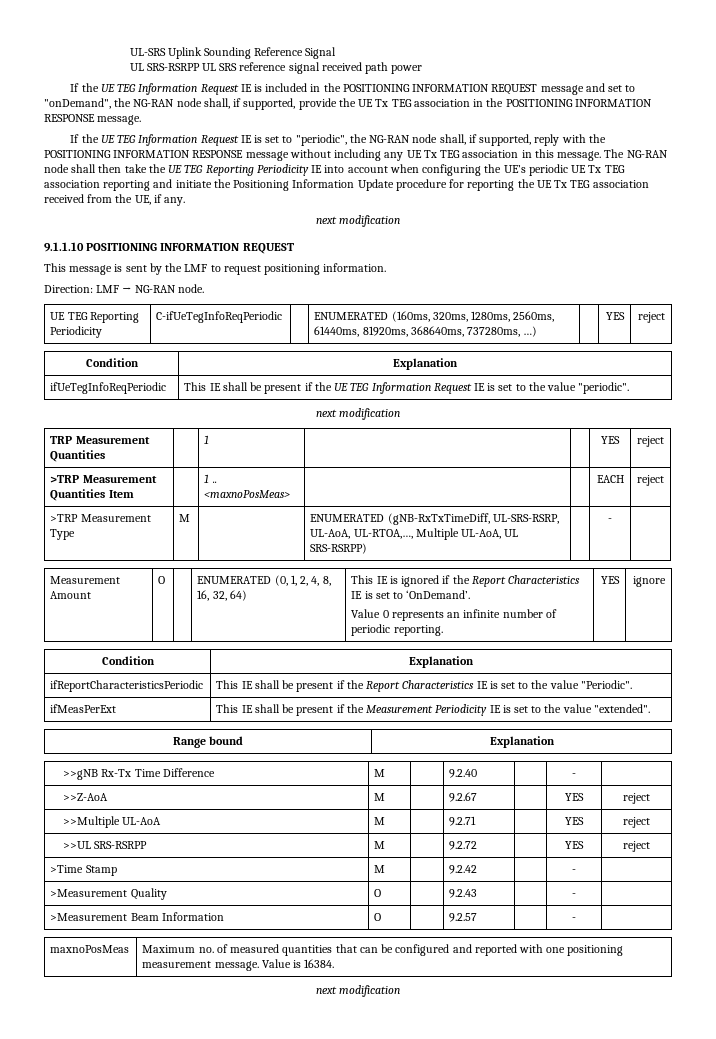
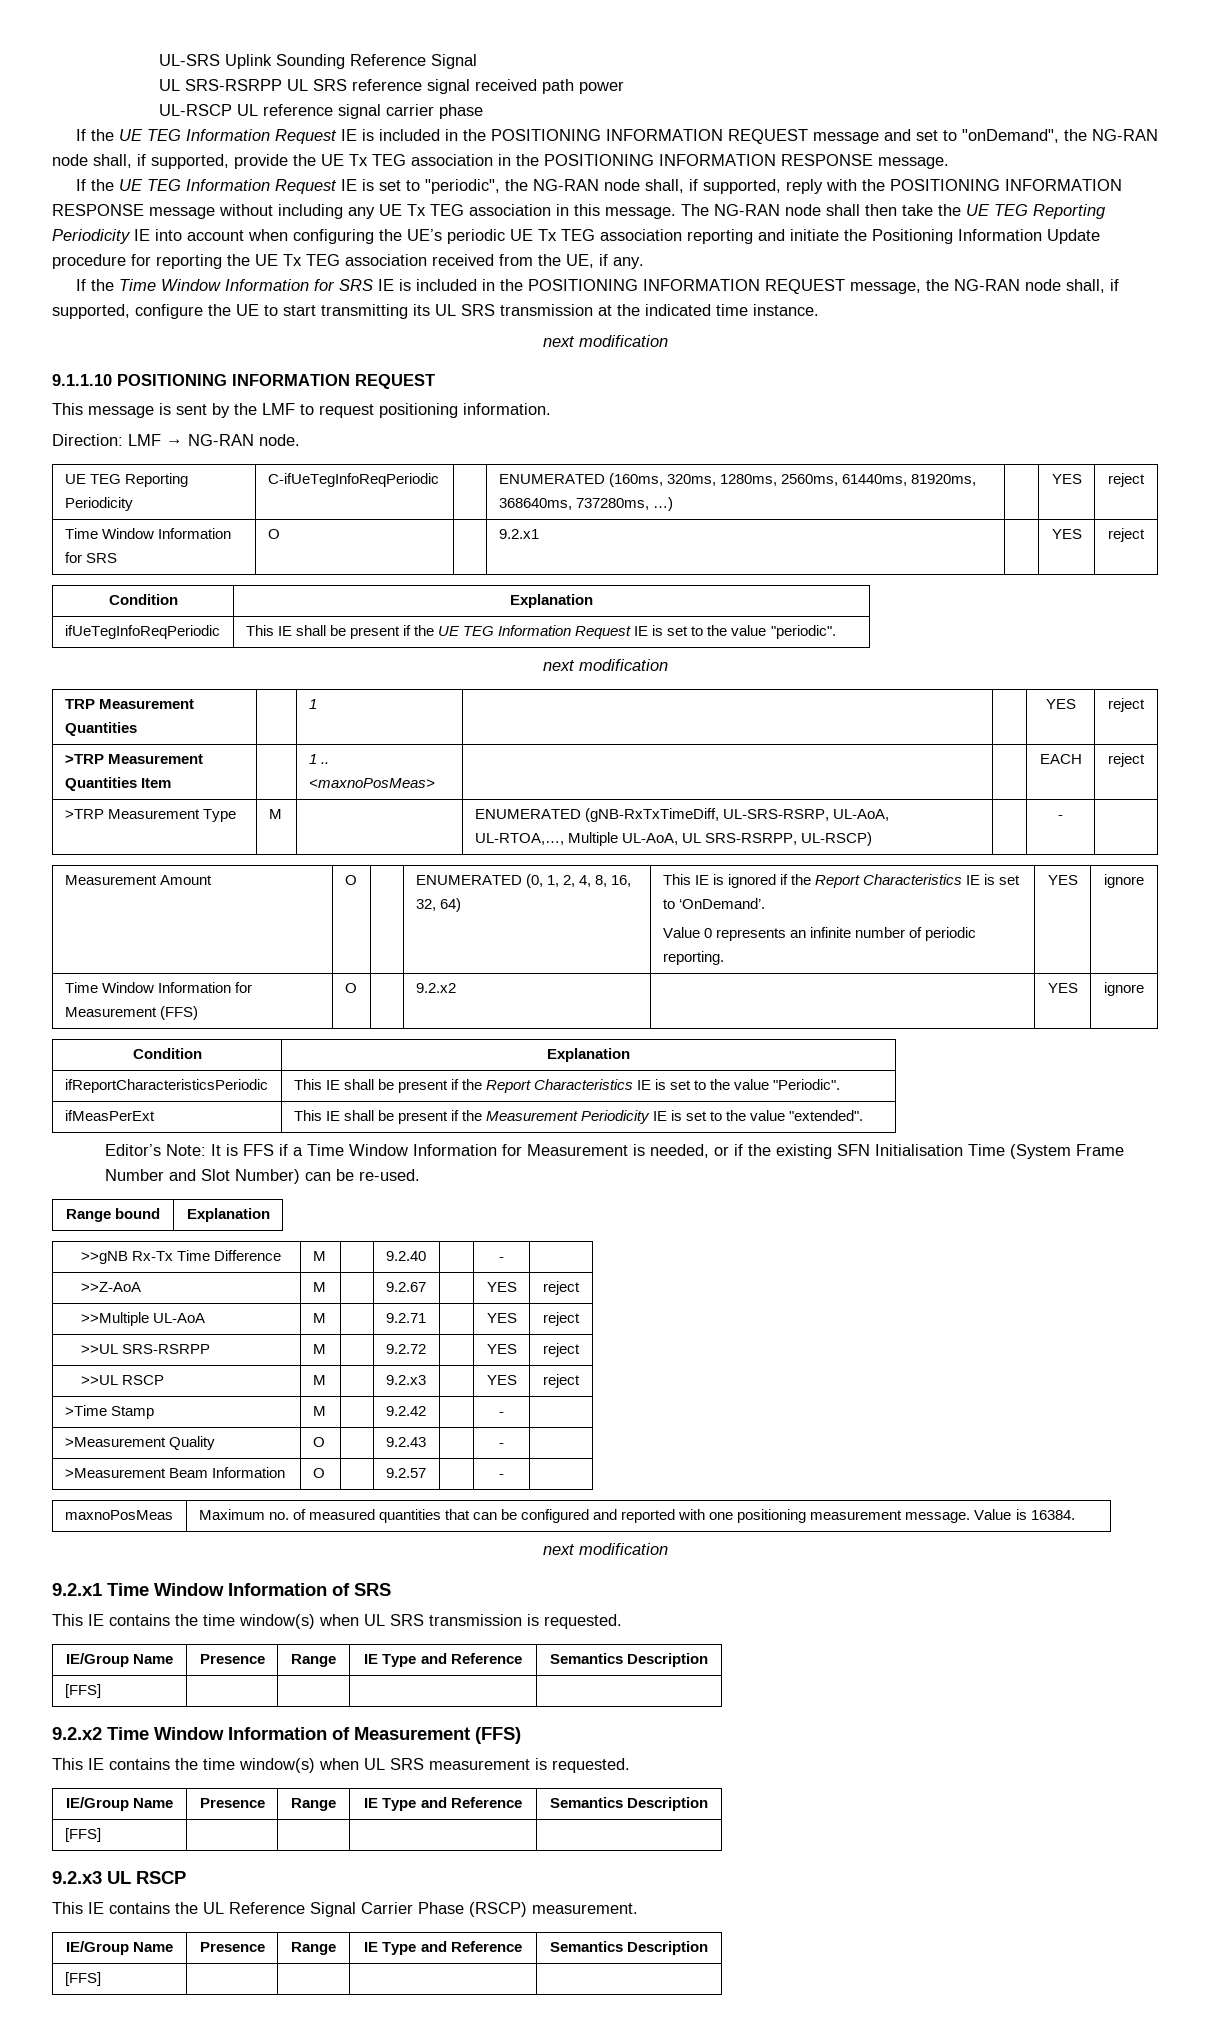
(423, 69) none -> [158,104,483,119] // UL-RSCP UL reference signal carrier phase
(186, 201) none -> [75,279,1119,294] [52,304,819,319] // If the Time Window Information for SRS IE is included in the POSITIONING INFORMATION REQUEST message, the NG-RAN node shall, if supported, configure the UE to start transmitting its UL SRS transmission at the indicated time instance.
(665, 317) none -> [64,528,231,539] [64,552,117,563] [267,529,280,539] [498,529,539,539] [1051,529,1082,539] [1108,528,1145,542] // Time Window Information for SRS | O | | 9.2.x1 | | YES | reject
[310,543,368,554] SRS-RSRPP) -> [704,832,872,846] SRS-RSRPP, UL-RSCP)
(666, 581) none -> [64,982,252,993] [64,1006,198,1020] [344,983,357,993] [415,983,456,993] [1047,983,1078,993] [1104,982,1144,996] // Time Window Information for Measurement (FFS) | O | | 9.2.x2 | | YES | ignore
(650, 708) none -> [105,1144,1125,1159] [105,1169,421,1184] // Editor’s Note: It is FFS if a Time Window Information for Measurement is needed, or if the existing SFN Initialisation Time (System Frame Number and Slot Number) can be re-used.
(650, 846) none -> [80,1375,164,1385] [312,1375,326,1385] [385,1375,426,1385] [486,1375,517,1385] [543,1374,580,1388] // >>UL RSCP | M | | 9.2.x3 | | YES | reject
(401, 991) none -> [52,1583,391,1596] [52,1614,622,1629] [65,1653,174,1667] [199,1654,265,1664] [291,1654,336,1667] [364,1653,522,1667] [549,1653,709,1667] [64,1684,101,1698] [52,1727,521,1744] [52,1758,630,1773] [65,1797,174,1811] [199,1798,265,1808] [291,1798,336,1811] [364,1797,522,1811] [549,1797,709,1811] [64,1828,101,1842] [52,1871,186,1884] [52,1902,638,1917] [65,1941,174,1955] [199,1942,265,1952] [291,1942,336,1955] [364,1941,522,1955] [549,1941,709,1955] [64,1972,101,1986] // 9.2.x1 Time Window Information of SRS // This IE contains the time window(s) when UL SRS transmission is requested. // IE/Group Name | Presence | Range | IE Type and Reference | Semantics Description // [FFS] | | | | // 9.2.x2 Time Window Information of Measurement (FFS) // This IE contains the time window(s) when UL SRS measurement is requested. // IE/Group Name | Presence | Range | IE Type and Reference | Semantics Description // [FFS] | | | | // 9.2.x3 UL RSCP // This IE contains the UL Reference Signal Carrier Phase (RSCP) measurement. // IE/Group Name | Presence | Range | IE Type and Reference | Semantics Description // [FFS] | | | |

